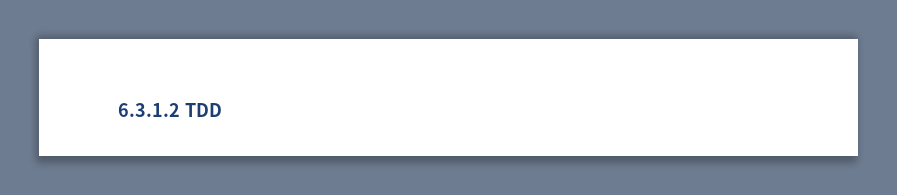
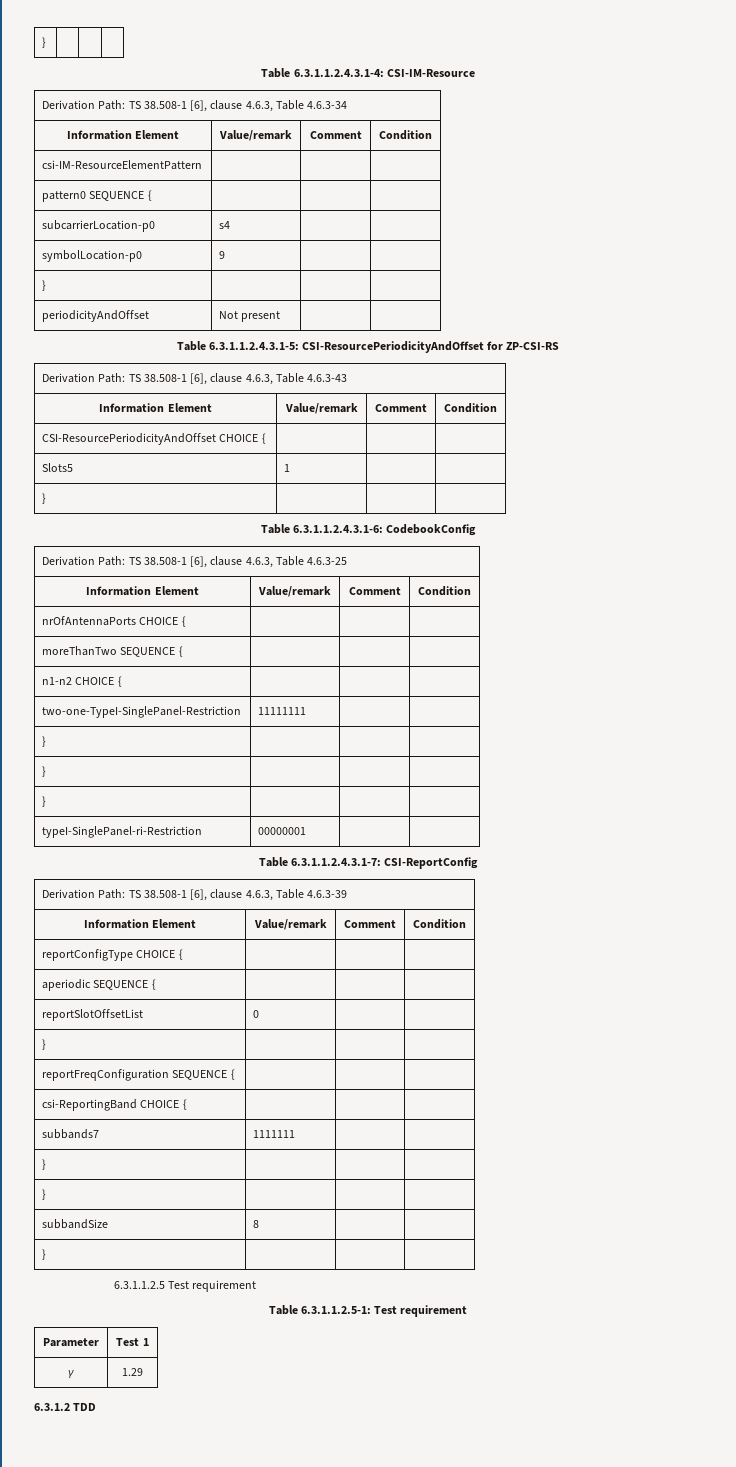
(118, 110) none -> [42,37,47,48] [261,68,475,78] [42,100,348,112] [66,130,180,140] [219,130,292,141] [309,131,362,139] [379,130,432,140] [42,160,203,170] [42,190,152,202] [42,220,156,232] [219,221,231,229] [42,250,143,262] [219,251,226,259] [42,280,47,291] [42,310,150,322] [219,311,281,322] [176,341,560,353] [42,373,348,385] [99,403,212,413] [284,403,358,414] [375,404,427,412] [444,403,497,413] [42,433,266,445] [42,463,74,472] [284,464,291,472] [42,493,47,504] [260,524,477,536] [42,556,348,568] [86,586,199,596] [258,586,331,597] [348,587,401,595] [418,586,471,596] [42,616,186,627] [42,646,183,657] [42,676,122,687] [42,706,242,718] [258,707,307,715] [42,736,47,747] [42,766,47,777] [42,796,47,807] [42,826,203,838] [258,827,307,835] [258,857,479,869] [42,889,348,901] [83,919,197,929] [253,919,327,930] [344,920,396,928] [413,919,466,929] [42,949,183,961] [42,979,156,991] [42,1009,144,1021] [253,1010,260,1018] [42,1039,47,1050] [42,1069,235,1081] [42,1099,187,1111] [42,1129,100,1139] [253,1130,296,1138] [42,1159,47,1170] [42,1189,47,1200] [42,1219,109,1229] [253,1220,260,1228] [42,1249,47,1260] [113,1280,257,1292] [268,1305,468,1317] [43,1338,99,1347] [116,1338,149,1346] [68,1370,74,1379] [122,1368,143,1376] } | | | // Table 6.3.1.1.2.4.3.1-4: CSI-IM-Resource // Derivation Path: TS 38.508-1 [6], clause 4.6.3, Table 4.6.3-34 // Information Element | Value/remark | Comment | Condition // csi-IM-ResourceElementPattern | | | // pattern0 SEQUENCE { | | | // subcarrierLocation-p0 | s4 | | // symbolLocation-p0 | 9 | | // } | | | // periodicityAndOffset | Not present | | // Table 6.3.1.1.2.4.3.1-5: CSI-ResourcePeriodicityAndOffset for ZP-CSI-RS // Derivation Path: TS 38.508-1 [6], clause 4.6.3, Table 4.6.3-43 // Information Element | Value/remark | Comment | Condition // CSI-ResourcePeriodicityAndOffset CHOICE { | | | // Slots5 | 1 | | // } | | | // Table 6.3.1.1.2.4.3.1-6: CodebookConfig // Derivation Path: TS 38.508-1 [6], clause 4.6.3, Table 4.6.3-25 // Information Element | Value/remark | Comment | Condition // nrOfAntennaPorts CHOICE { | | | // moreThanTwo SEQUENCE { | | | // n1-n2 CHOICE { | | | // two-one-TypeI-SinglePanel-Restriction | 11111111 | | // } | | | // } | | | // } | | | // typeI-SinglePanel-ri-Restriction | 00000001 | | // Table 6.3.1.1.2.4.3.1-7: CSI-ReportConfig // Derivation Path: TS 38.508-1 [6], clause 4.6.3, Table 4.6.3-39 // Information Element | Value/remark | Comment | Condition // reportConfigType CHOICE { | | | // aperiodic SEQUENCE { | | | // reportSlotOffsetList | 0 | | // } | | | // reportFreqConfiguration SEQUENCE { | | | // csi-ReportingBand CHOICE { | | | // subbands7 | 1111111 | | // } | | | // } | | | // subbandSize | 8 | | // } | | | // 6.3.1.1.2.5 Test requirement // Table 6.3.1.1.2.5-1: Test requirement // Parameter | Test 1 // γ | 1.29 //

